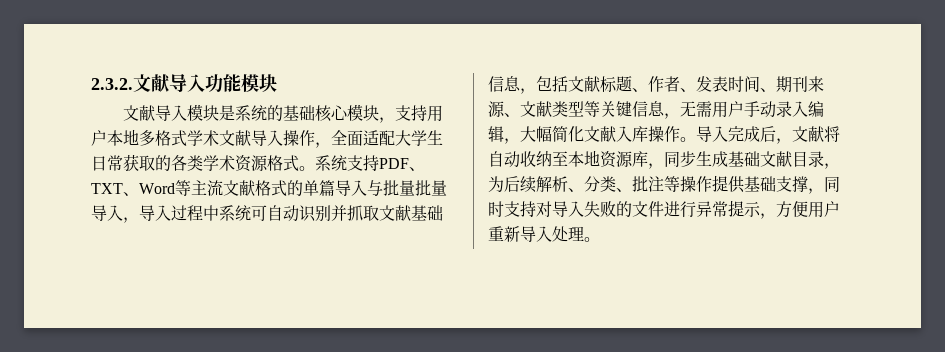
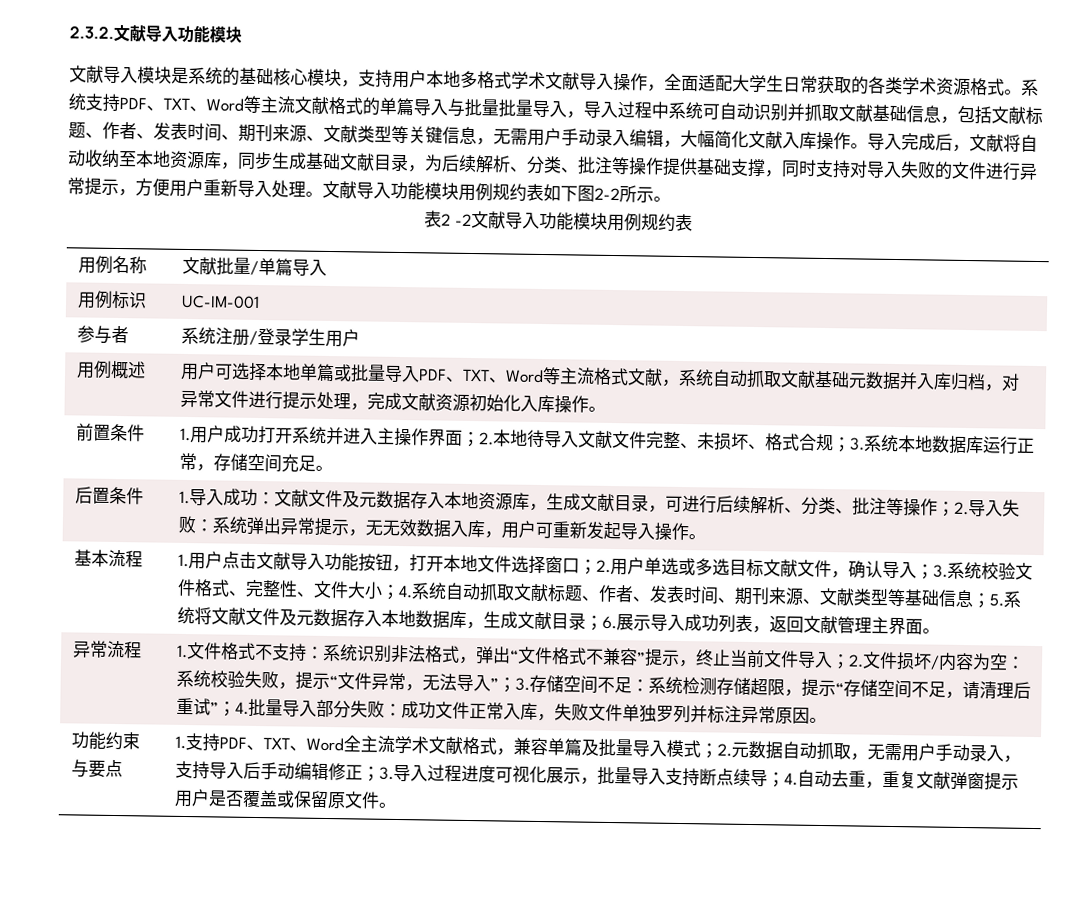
(600, 239) none -> [322,180,671,203] [424,210,693,232] [77,255,147,274] [181,256,327,276] [76,290,147,310] [180,294,260,309] [76,325,129,344] [180,326,360,348] [75,360,146,380] [179,362,1020,392] [179,390,606,414] [75,423,145,442] [179,425,1035,455] [178,452,333,473] [74,486,144,505] [178,488,1020,517] [177,515,706,541] [73,549,143,568] [177,551,1033,581] [176,578,1022,609] [176,606,940,635] [72,640,142,659] [176,642,1025,671] [175,669,1031,700] [175,697,827,724] [70,731,140,751] [70,759,123,778] [174,732,1021,763] [174,760,1019,791] [173,789,396,809] 文献导入功能模块用例规约表如下图2-2所示。 // 表2 -2文献导入功能模块用例规约表 // 用例名称 | 文献批量/单篇导入 // 用例标识 | UC-IM-001 // 参与者 | 系统注册/登录学生用户 // 用例概述 | 用户可选择本地单篇或批量导入PDF、TXT、Word等主流格式文献，系统自动抓取文献基础元数据并入库归档，对异常文件进行提示处理，完成文献资源初始化入库操作。 // 前置条件 | 1.用户成功打开系统并进入主操作界面；2.本地待导入文献文件完整、未损坏、格式合规；3.系统本地数据库运行正常，存储空间充足。 // 后置条件 | 1.导入成功：文献文件及元数据存入本地资源库，生成文献目录，可进行后续解析、分类、批注等操作；2.导入失败：系统弹出异常提示，无无效数据入库，用户可重新发起导入操作。 // 基本流程 | 1.用户点击文献导入功能按钮，打开本地文件选择窗口；2.用户单选或多选目标文献文件，确认导入；3.系统校验文件格式、完整性、文件大小；4.系统自动抓取文献标题、作者、发表时间、期刊来源、文献类型等基础信息；5.系统将文献文件及元数据存入本地数据库，生成文献目录；6.展示导入成功列表，返回文献管理主界面。 // 异常流程 | 1.文件格式不支持：系统识别非法格式，弹出“文件格式不兼容”提示，终止当前文件导入；2.文件损坏/内容为空：系统校验失败，提示“文件异常，无法导入”；3.存储空间不足：系统检测存储超限，提示“存储空间不足，请清理后重试”；4.批量导入部分失败：成功文件正常入库，失败文件单独罗列并标注异常原因。 // 功能约束与要点 | 1.支持PDF、TXT、Word全主流学术文献格式，兼容单篇及批量导入模式；2.元数据自动抓取，无需用户手动录入，支持导入后手动编辑修正；3.导入过程进度可视化展示，批量导入支持断点续导；4.自动去重，重复文献弹窗提示用户是否覆盖或保留原文件。

